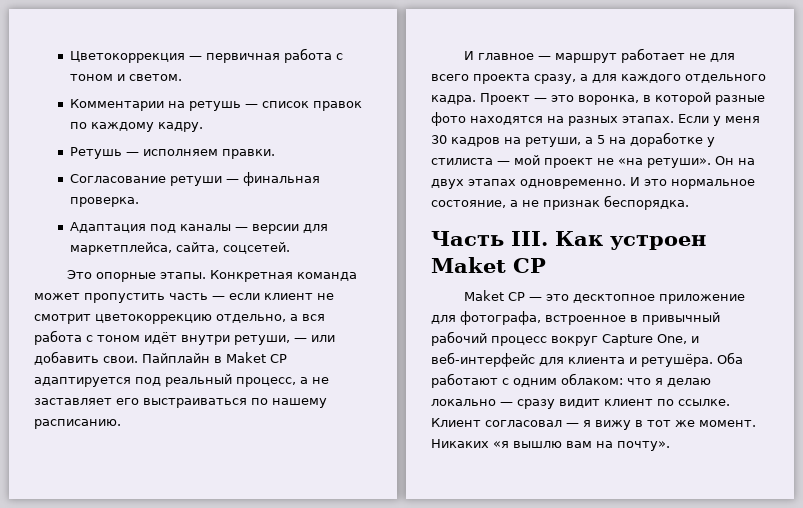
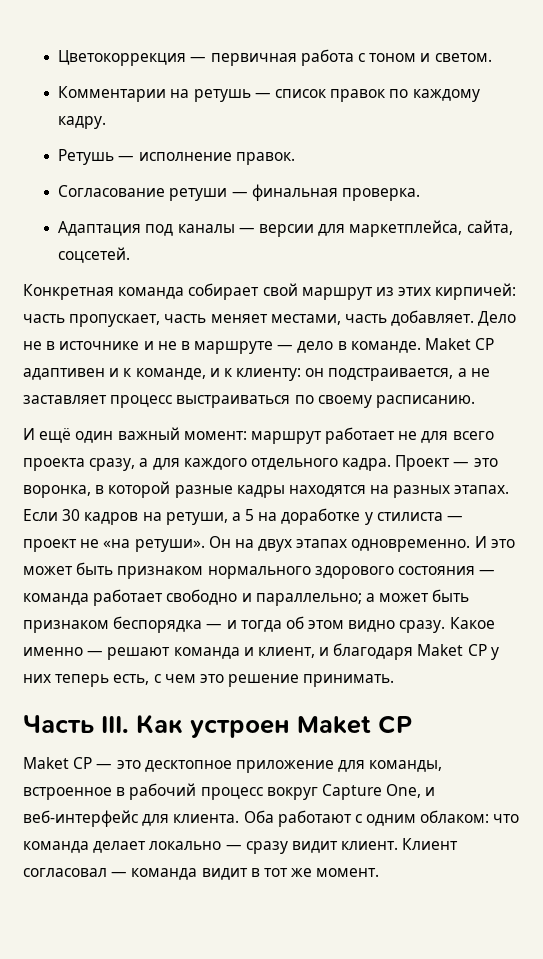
[142,149,275,159] исполняем правки. -> [138,152,295,165] исполнение правок.
[66,270,357,282] [34,293,334,303] [34,314,325,324] [34,330,335,345] [34,351,287,365] [34,374,296,387] Это опорные этапы. Конкретная команда может пропустить часть — если клиент не смотрит цветокоррекцию отдельно, а вся работа с тоном идёт внутри ретуши, — или добавить свои. Пайплайн в Maket CP адаптируется под реальный процесс, -> [23,283,517,300] [23,310,517,327] [23,338,495,354] [23,368,454,381] Конкретная команда собирает свой маршрут из этих кирпичей: часть пропускает, часть меняет местами, часть добавляет. Дело не в источнике и не в маршруте — дело в команде. Maket CP адаптивен и к команде, и к клиенту: он подстраивается,
[116,398,139,405] его -> [110,395,173,408] процесс
[272,398,327,408] нашему -> [317,395,372,408] своему
[477,53,551,60] главное — -> [39,427,247,443] ещё один важный момент:
[431,112,466,126] фото -> [236,485,285,498] кадры
[713,116,760,126] у меня -> (58, 515) none
[514,155,540,165] мой -> (464, 518) none
[671,179,755,189] [431,195,689,210] нормальное состояние, а не признак беспорядка. -> [23,562,496,579] [23,589,470,606] [23,616,495,633] [23,643,499,660] [23,674,395,687] может быть признаком нормального здорового состояния — команда работает свободно и параллельно; а может быть признаком беспорядка — и тогда об этом видно сразу. Какое именно — решают команда и клиент, и благодаря Maket CP у них теперь есть, с чем это решение принимать.
[460,311,541,325] фотографа, -> [369,760,443,772] команды,
[642,312,720,325] привычный -> (126, 791) none
[568,354,713,367] клиента и ретушёра. -> [173,814,240,823] клиента.
[655,378,711,387] я делаю -> [23,841,147,853] команда делает
[604,399,730,406] клиент по ссылке. -> [341,841,399,850] клиент.
[583,420,631,430] я вижу -> [131,868,248,880] команда видит
[431,439,670,451] Никаких «я вышлю вам на почту». -> (380, 872) none

